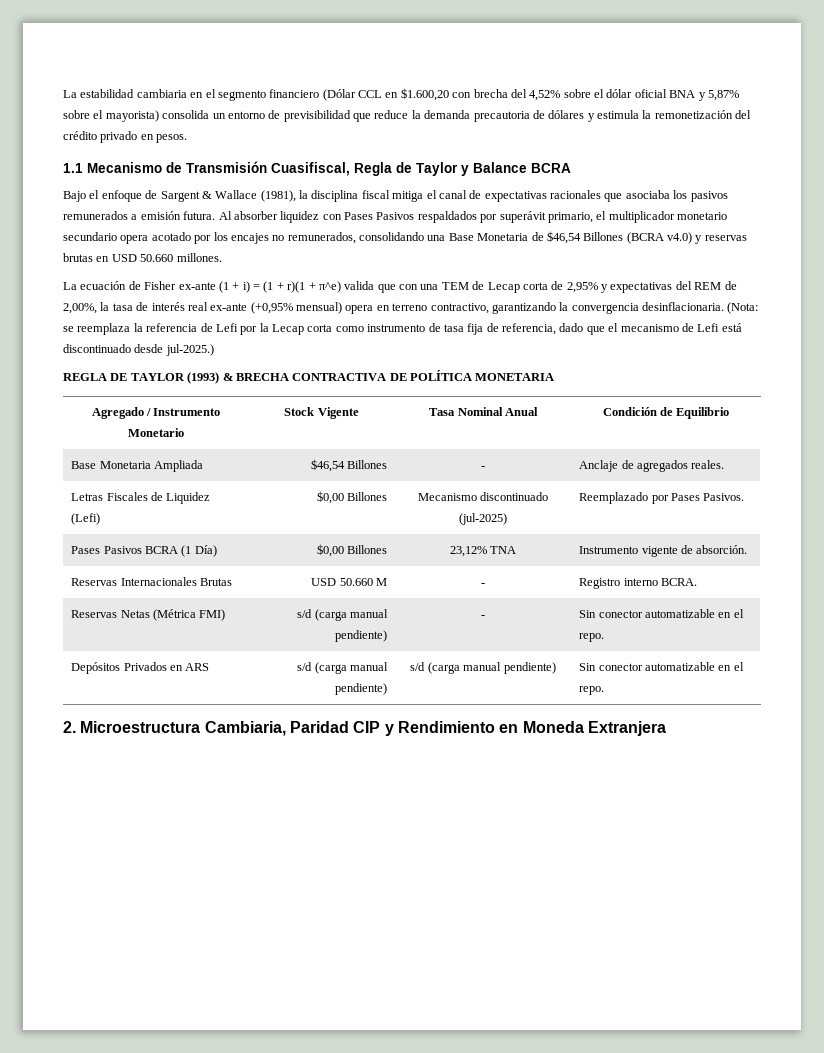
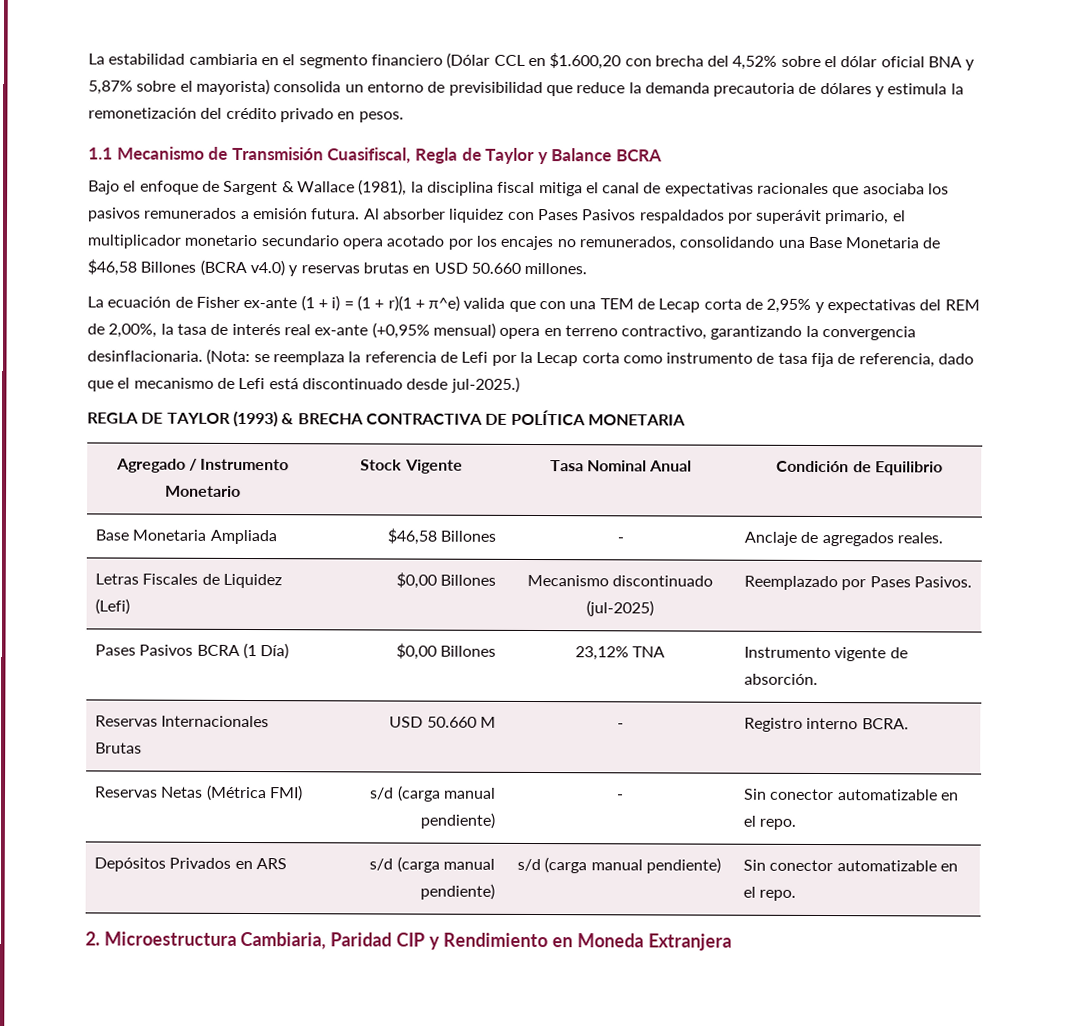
[546,231,581,244] $46,54 -> [87,259,137,276] $46,58
[310,459,345,472] $46,54 -> [386,528,437,545] $46,58

